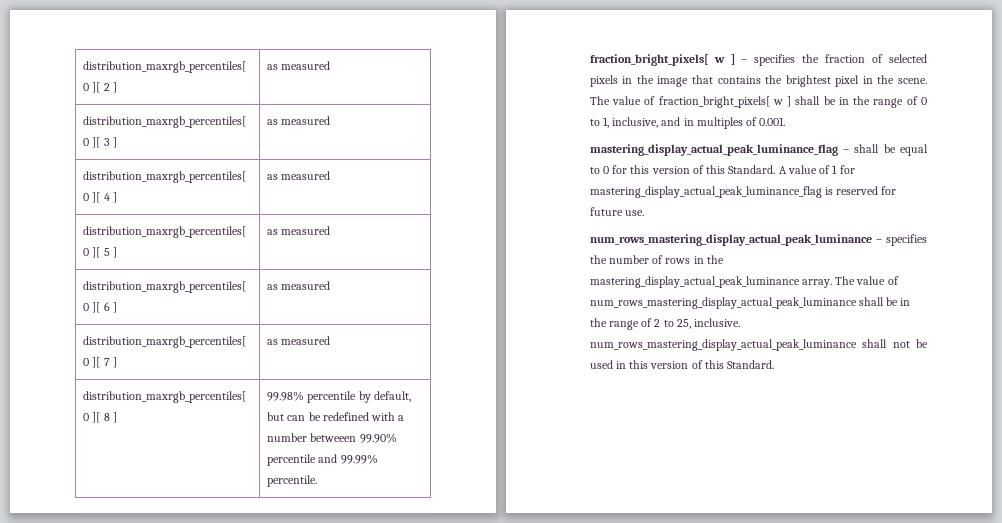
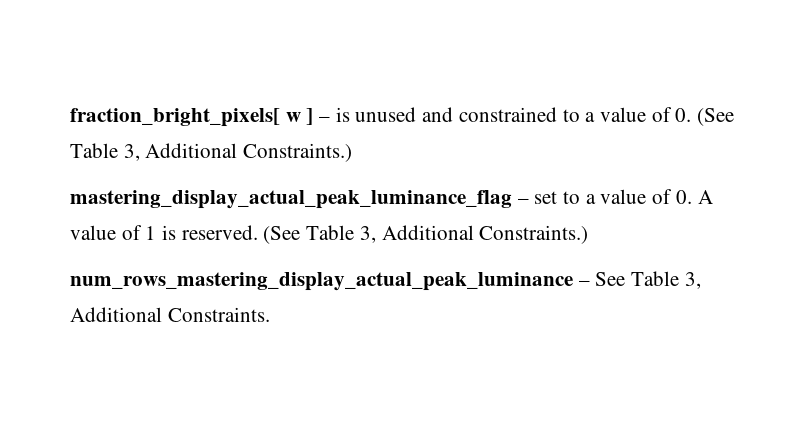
[83,61,247,73] [83,82,117,93] [267,61,331,70] [83,116,247,128] [83,137,117,148] [267,116,331,125] [83,171,247,183] [83,192,117,203] [267,171,331,180] [83,226,247,238] [83,247,117,258] [267,226,331,235] [83,281,247,293] [83,302,117,313] [267,281,331,290] [83,336,247,348] [83,357,117,368] [267,336,331,345] [83,391,247,403] [83,412,117,423] [267,391,411,403] [267,412,405,421] [267,433,397,443] [267,454,378,466] [267,475,318,487] [589,54,927,66] [589,75,927,87] [589,96,928,108] [589,117,786,129] [589,144,929,156] [589,165,855,174] [589,186,897,198] [589,207,645,216] [589,234,927,246] [589,255,724,264] [589,276,899,288] [589,297,911,309] [589,318,741,330] [589,339,928,351] [589,360,775,369] distribution_maxrgb_percentiles[ 0 ][ 2 ] | as measured // distribution_maxrgb_percentiles[ 0 ][ 3 ] | as measured // distribution_maxrgb_percentiles[ 0 ][ 4 ] | as measured // distribution_maxrgb_percentiles[ 0 ][ 5 ] | as measured // distribution_maxrgb_percentiles[ 0 ][ 6 ] | as measured // distribution_maxrgb_percentiles[ 0 ][ 7 ] | as measured // distribution_maxrgb_percentiles[ 0 ][ 8 ] | 99.98% percentile by default, but can be redefined with a number betweeen 99.90% percentile and 99.99% percentile. // fraction_bright_pixels[ w ] – specifies the fraction of selected pixels in the image that contains the brightest pixel in the scene. The value of fraction_bright_pixels[ w ] shall be in the range of 0 to 1, inclusive, and in multiples of 0.001. // mastering_display_actual_peak_luminance_flag – shall be equal to 0 for this version of this Standard. A value of 1 for mastering_display_actual_peak_luminance_flag is reserved for future use. // num_rows_mastering_display_actual_peak_luminance – specifies the number of rows in the mastering_display_actual_peak_luminance array. The value of num_rows_mastering_display_actual_peak_luminance shall be in the range of 2 to 25, inclusive. num_rows_mastering_display_actual_peak_luminance shall not be used in this version of this Standard. -> [70,107,734,127] [70,143,353,162] [70,189,713,209] [70,225,589,244] [70,271,701,291] [70,307,270,322] fraction_bright_pixels[ w ] – is unused and constrained to a value of 0. (See Table 3, Additional Constraints.) // mastering_display_actual_peak_luminance_flag – set to a value of 0. A value of 1 is reserved. (See Table 3, Additional Constraints.) // num_rows_mastering_display_actual_peak_luminance – See Table 3, Additional Constraints.

